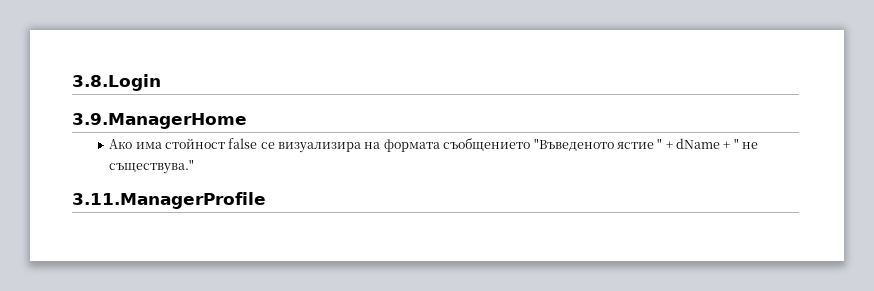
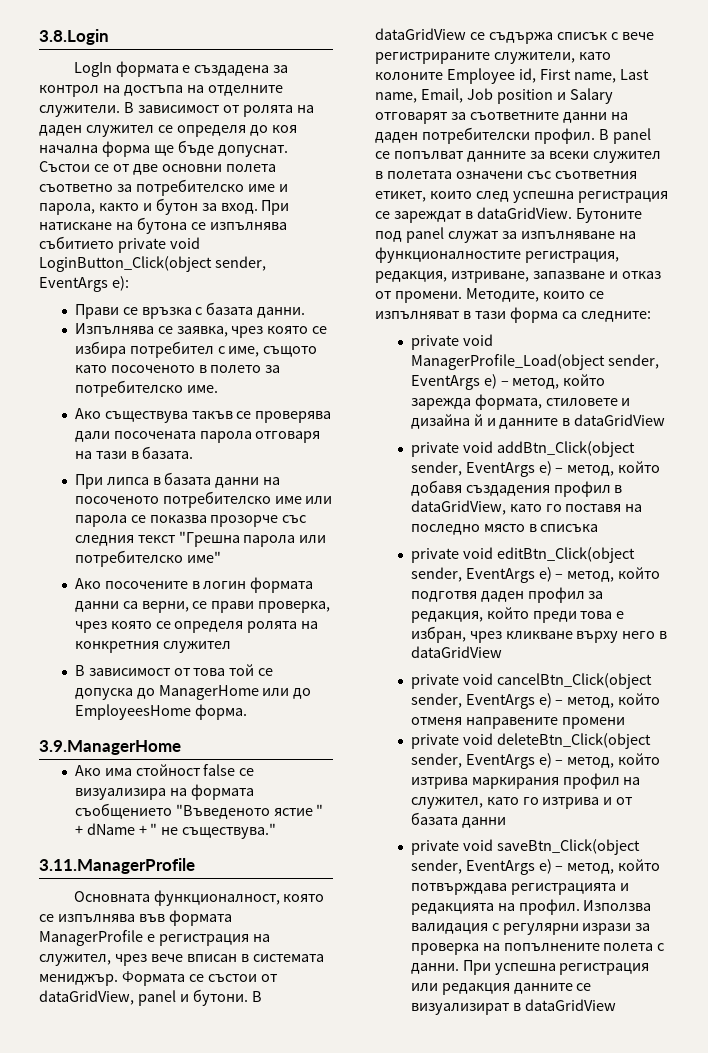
(161, 82) none -> [73,61,289,77] [39,85,283,97] [39,102,314,117] [39,125,297,137] [39,140,288,157] [39,161,276,175] [39,179,288,196] [39,198,290,215] [39,217,287,234] [39,236,200,253] [39,256,266,272] [39,276,129,292] [74,302,306,319] [74,323,328,338] [74,341,318,358] [74,365,281,373] [74,380,218,397] [74,408,332,423] [74,431,321,443] [74,446,194,459] [74,472,281,489] [74,491,333,508] [74,515,307,527] [74,531,327,547] [74,550,221,567] [74,577,314,593] [74,601,331,613] [74,621,319,633] [74,641,231,653] [74,664,274,676] [74,685,312,700] [74,704,247,720] // LogIn формата е създадена за контрол на достъпа на отделните служители. В зависимост от ролята на даден служител се определя до коя начална форма ще бъде допуснат. Състои се от две основни полета съответно за потребителско име и парола, както и бутон за вход. При натискане на бутона се изпълнява събитието private void LoginButton_Click(object sender, EventArgs e): // Прави се връзка с базата данни. // Изпълнява се заявка, чрез която се избира потребител с име, същото като посоченото в полето за потребителско име. // Ако съществува такъв се проверява дали посочената парола отговаря на тази в базата. // При липса в базата данни на посоченото потребителско име или парола се показва прозорче със следния текст "Грешна парола или потребителско име" // Ако посочените в логин формата данни са верни, се прави проверка, чрез която се определя ролята на конкретния служител // В зависимост от това той се допуска до ManagerHome или до EmployeesHome форма.
(266, 200) none -> [73,890,325,906] [39,910,232,926] [39,930,270,946] [39,954,324,966] [39,971,278,986] [39,989,262,1006] [375,28,654,44] [375,52,611,64] [375,68,649,84] [375,88,613,104] [375,112,628,124] [375,127,651,144] [375,151,661,163] [375,171,637,179] [375,191,668,203] [375,207,642,223] [375,227,636,243] [375,247,619,263] [375,271,661,283] [375,288,604,303] [375,307,651,323] [410,334,493,350] [410,354,659,370] [410,374,606,390] [410,394,631,410] [410,414,666,429] [410,441,635,457] [410,461,661,477] [410,480,623,497] [410,500,643,515] [410,524,599,535] [410,547,635,563] [410,567,661,583] [410,587,604,603] [410,607,625,623] [410,626,668,643] [410,646,502,658] [410,673,652,689] [410,693,661,709] [410,717,625,729] [410,733,651,749] [410,753,661,769] [410,773,641,789] [410,797,634,809] [410,812,506,828] [410,839,640,855] [410,859,661,875] [410,883,629,895] [410,899,652,915] [410,923,651,935] [410,943,665,955] [410,960,650,975] [410,983,592,995] [410,999,616,1015] // Основната функционалност, която се изпълнява във формата ManagerProfile е регистрация на служител, чрез вече вписан в системата мениджър. Формата се състои от dataGridView, panel и бутони. В dataGridView се съдържа списък с вече регистрираните служители, като колоните Employee id, First name, Last name, Email, Job position и Salary отговарят за съответните данни на даден потребителски профил. В panel се попълват данните за всеки служител в полетата означени със съответния етикет, които след успешна регистрация се зареждат в dataGridView. Бутоните под panel служат за изпълняване на функционалностите регистрация, редакция, изтриване, запазване и отказ от промени. Методите, които се изпълняват в тази форма са следните: // private void ManagerProfile_Load(object sender, EventArgs e) – метод, който зарежда формата, стиловете и дизайна й и данните в dataGridView // private void addBtn_Click(object sender, EventArgs e) – метод, който добавя създадения профил в dataGridView, като го поставя на последно място в списъка // private void editBtn_Click(object sender, EventArgs e) – метод, който подготвя даден профил за редакция, който преди това е избран, чрез кликване върху него в dataGridView // private void cancelBtn_Click(object sender, EventArgs e) – метод, който отменя направените промени // private void deleteBtn_Click(object sender, EventArgs e) – метод, който изтрива маркирания профил на служител, като го изтрива и от базата данни // private void saveBtn_Click(object sender, EventArgs e) – метод, който потвърждава регистрацията и редакцията на профил. Използва валидация с регулярни изрази за проверка на попълнените полета с данни. При успешна регистрация или редакция данните се визуализират в dataGridView

